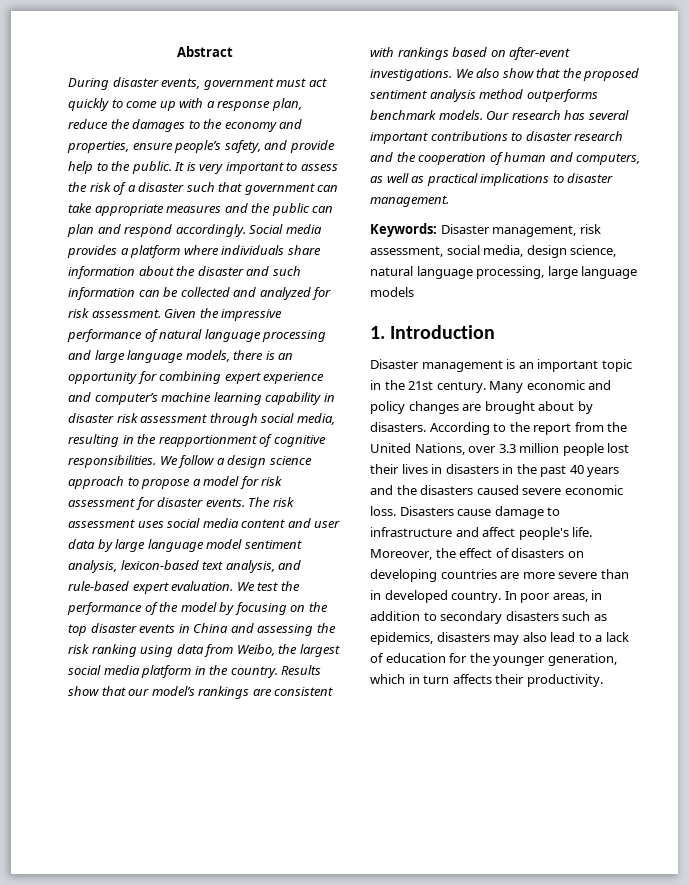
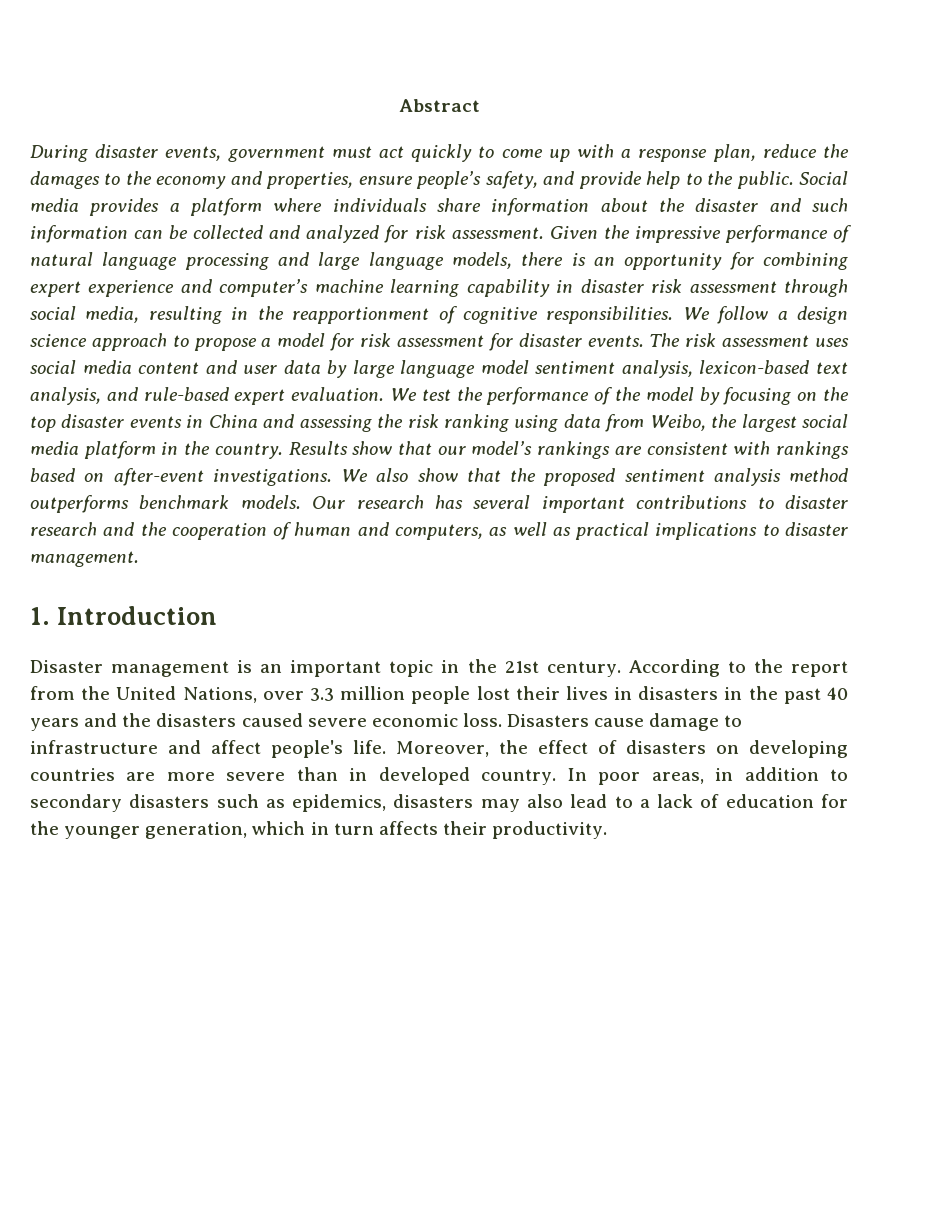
[174,162,338,174] [68,182,339,195] [68,203,334,216] [67,224,246,237] It is very important to assess the risk of a disaster such that government can take appropriate measures and the public can plan and respond accordingly. -> (794, 180) none
[370,223,601,237] [370,245,617,258] [370,266,638,279] [370,287,414,297] // Keywords: Disaster management, risk assessment, social media, design science, natural language processing, large language models -> (139, 559) none
[489,380,612,393] [370,401,593,414] [370,422,426,432] Many economic and policy changes are brought about by disasters. -> (621, 669) none

